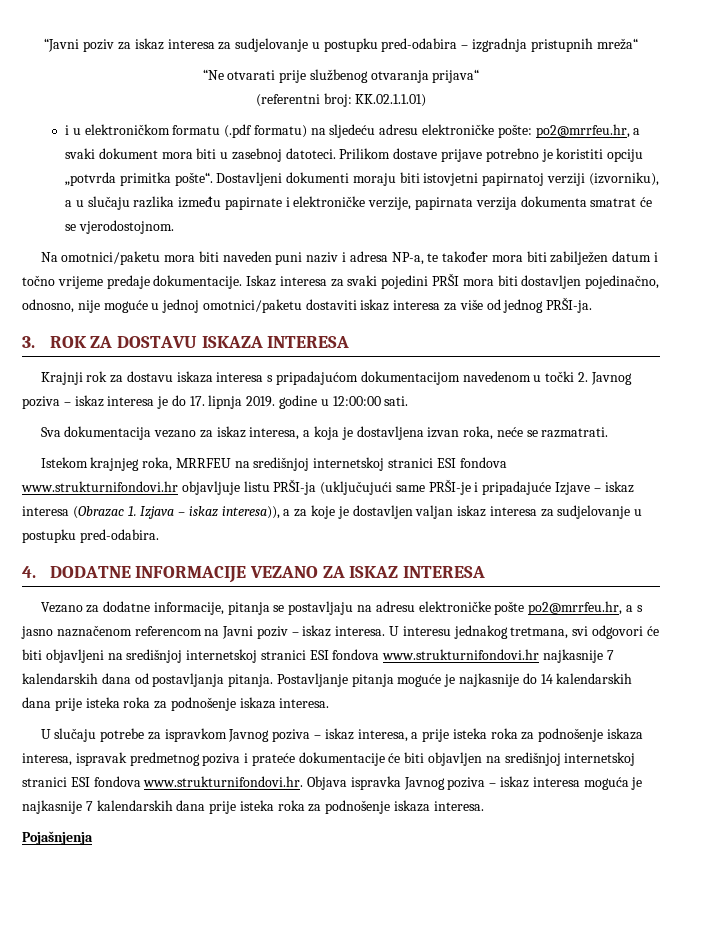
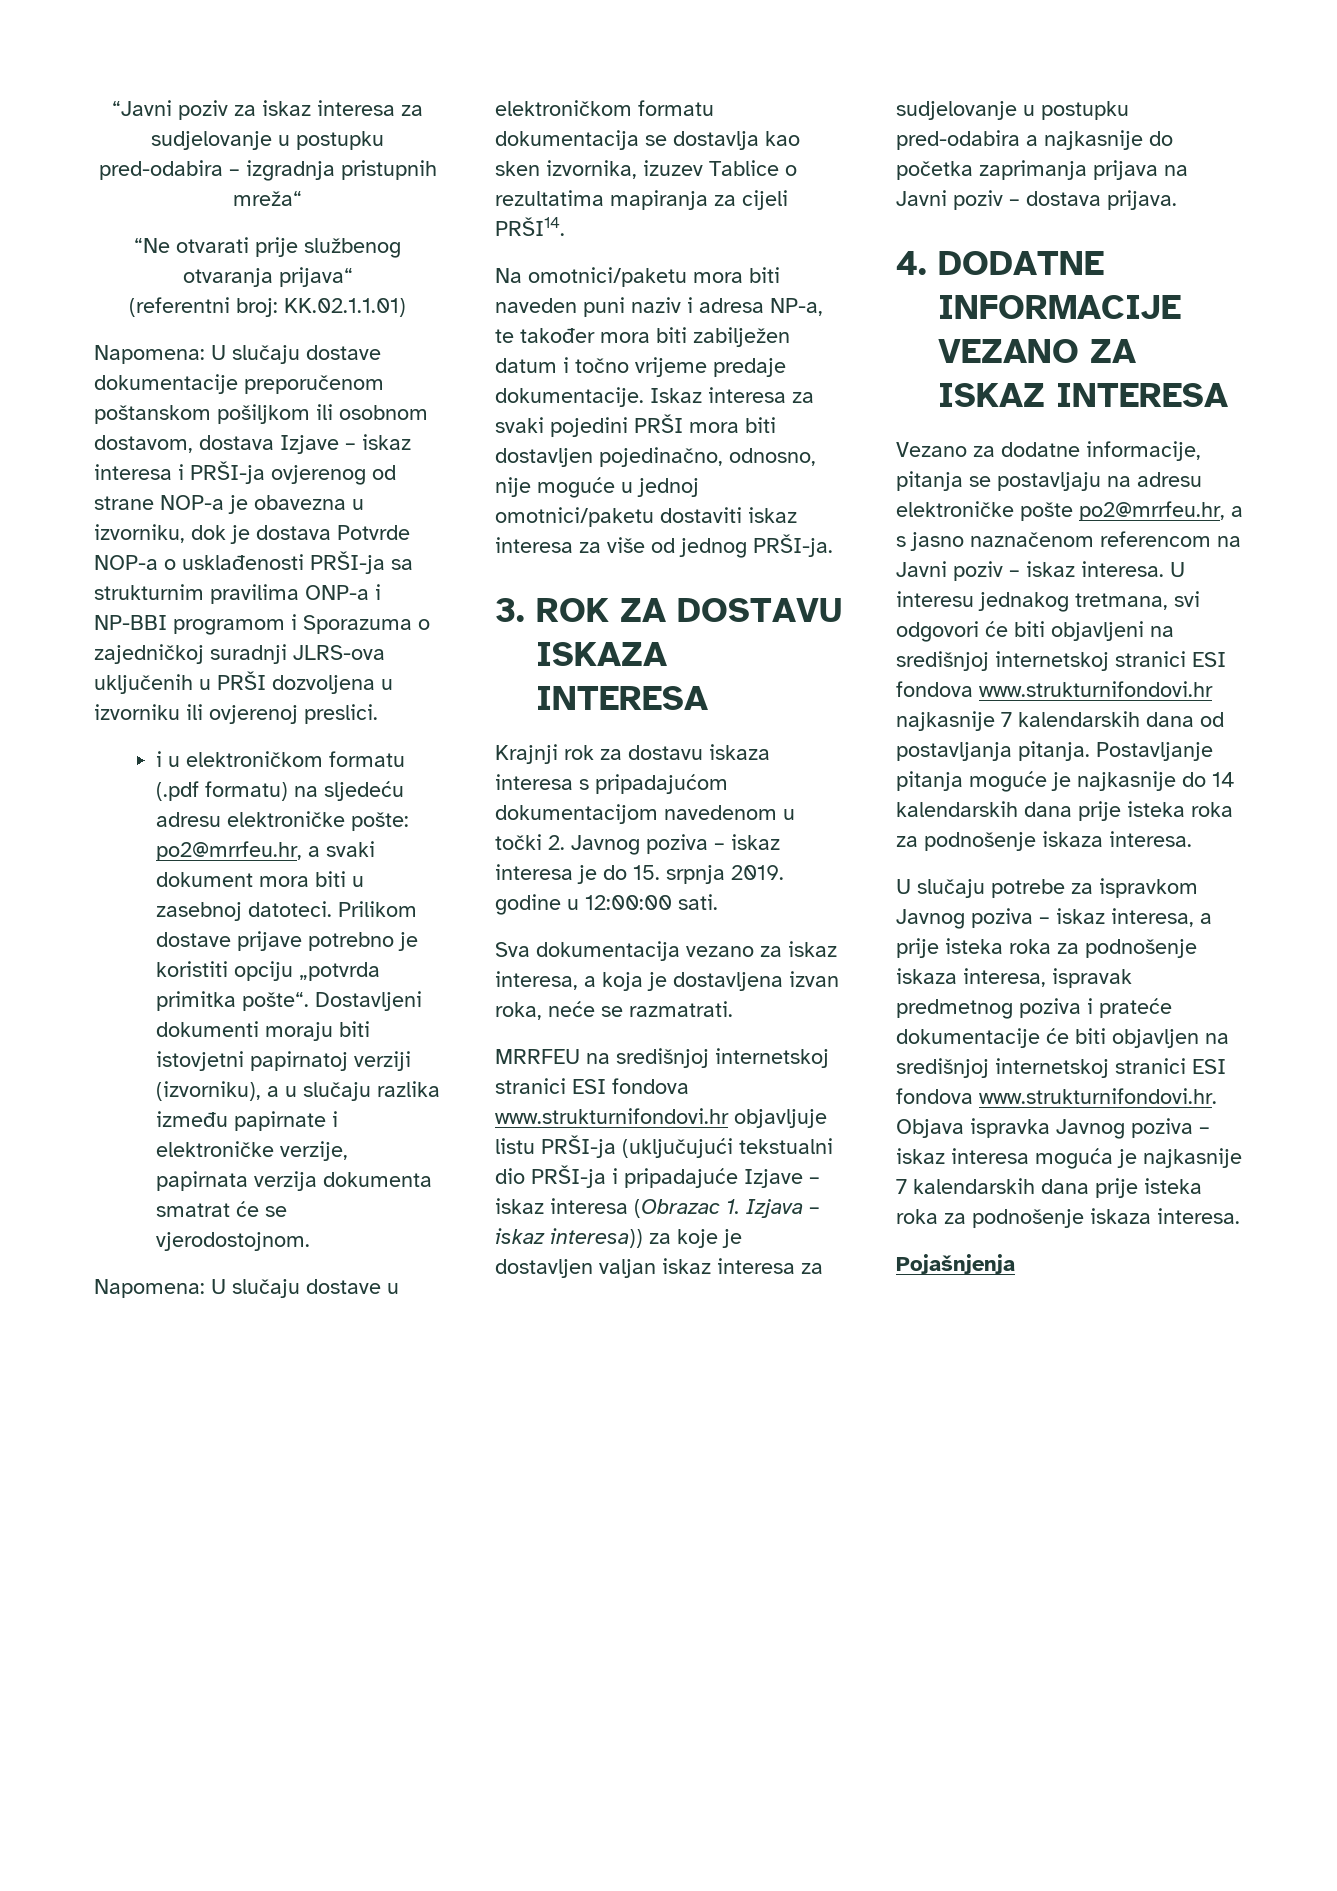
(427, 100) none -> [94,345,381,364] [94,374,384,394] [94,404,428,424] [94,434,411,454] [94,461,396,485] [94,495,364,514] [94,524,410,544] [94,551,413,574] [94,584,381,604] [94,614,430,635] [94,644,385,664] [94,671,393,694] [94,704,378,724] // Napomena: U slučaju dostave dokumentacije preporučenom poštanskom pošiljkom ili osobnom dostavom, dostava Izjave – iskaz interesa i PRŠI-ja ovjerenog od strane NOP-a je obavezna u izvorniku, dok je dostava Potvrde NOP-a o usklađenosti PRŠI-ja sa strukturnim pravilima ONP-a i NP-BBI programom i Sporazuma o zajedničkoj suradnji JLRS-ova uključenih u PRŠI dozvoljena u izvorniku ili ovjerenoj preslici.
(174, 227) none -> [94,1279,399,1298] [495,100,714,116] [495,130,800,150] [495,160,797,179] [495,190,788,210] [495,217,565,236] // Napomena: U slučaju dostave u elektroničkom formatu dokumentacija se dostavlja kao sken izvornika, izuzev Tablice o rezultatima mapiranja za cijeli PRŠI14.
[189,395,243,409] 17. lipnja -> [633,865,725,884] 15. srpnja
[40,457,173,471] Istekom krajnjeg roka, -> (733, 1009) none
[395,479,471,495] same PRŠI-je -> [739,1138,833,1154] [495,1165,606,1188] tekstualni dio PRŠI-ja
[221,506,291,519] interesa)), a -> [550,1228,643,1248] interesa))
[79,529,159,543] pred-odabira. -> [896,130,1173,150] [896,160,1188,180] [896,190,1177,210] pred-odabira a najkasnije do početka zaprimanja prijava na Javni poziv – dostava prijava.

